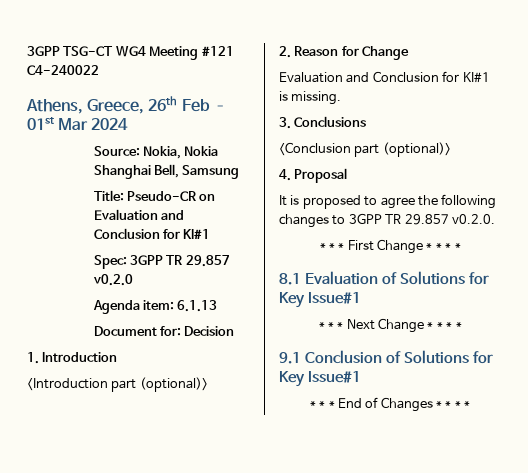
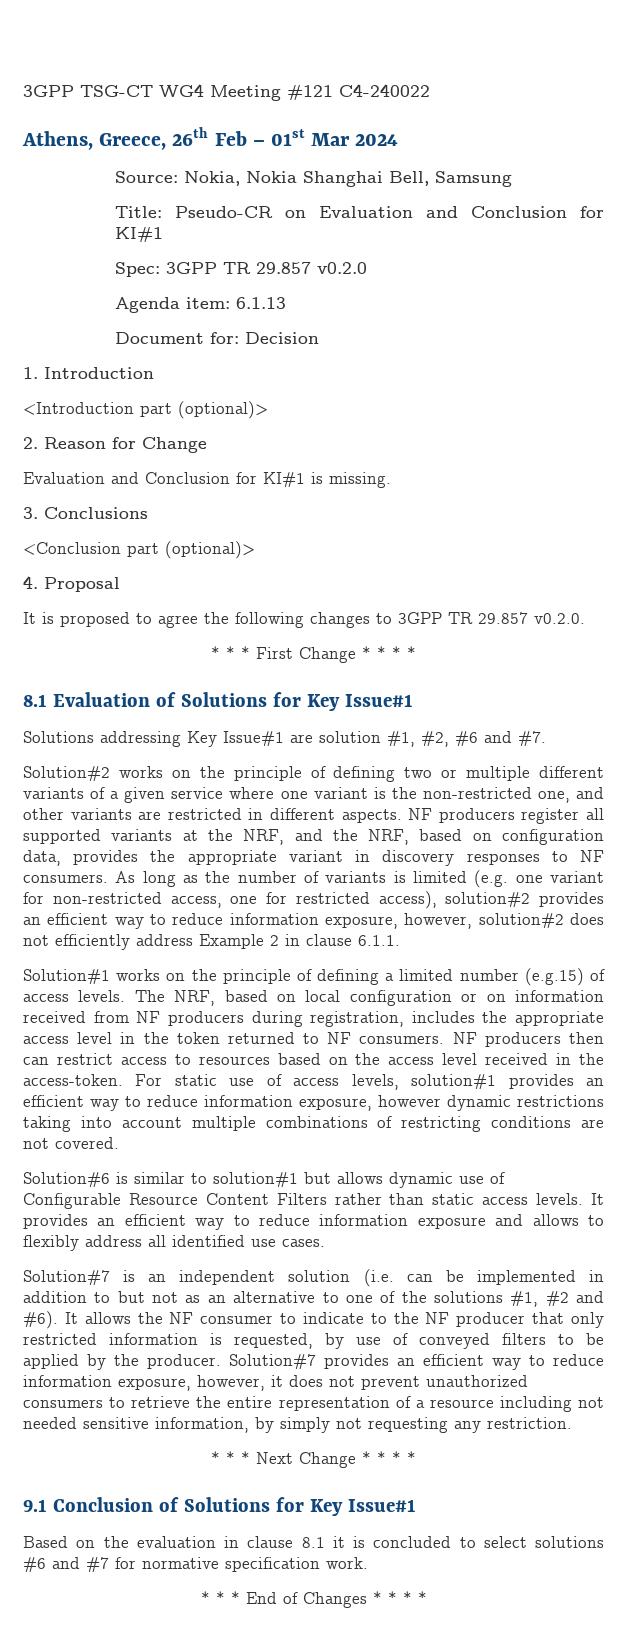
(361, 298) none -> [23,731,546,747] [23,766,604,782] [23,787,604,803] [23,808,605,824] [23,829,605,845] [23,850,604,866] [23,870,604,888] [23,891,604,909] [23,913,604,929] [23,934,400,950] [23,968,605,986] [23,990,604,1006] [23,1011,604,1027] [23,1032,604,1047] [23,1053,604,1065] [23,1074,605,1090] [23,1095,604,1111] [23,1116,604,1132] [23,1137,119,1149] [23,1172,505,1188] [23,1193,605,1209] [23,1214,604,1230] [23,1235,325,1251] [23,1269,604,1287] [23,1291,604,1307] [23,1311,605,1329] [23,1333,604,1349] [23,1354,604,1370] [23,1375,528,1391] [23,1396,605,1412] [23,1417,572,1433] // Solutions addressing Key Issue#1 are solution #1, #2, #6 and #7. // Solution#2 works on the principle of defining two or multiple different variants of a given service where one variant is the non-restricted one, and other variants are restricted in different aspects. NF producers register all supported variants at the NRF, and the NRF, based on configuration data, provides the appropriate variant in discovery responses to NF consumers. As long as the number of variants is limited (e.g. one variant for non-restricted access, one for restricted access), solution#2 provides an efficient way to reduce information exposure, however, solution#2 does not efficiently address Example 2 in clause 6.1.1. // Solution#1 works on the principle of defining a limited number (e.g.15) of access levels. The NRF, based on local configuration or on information received from NF producers during registration, includes the appropriate access level in the token returned to NF consumers. NF producers then can restrict access to resources based on the access level received in the access-token. For static use of access levels, solution#1 provides an efficient way to reduce information exposure, however dynamic restrictions taking into account multiple combinations of restricting conditions are not covered. // Solution#6 is similar to solution#1 but allows dynamic use of Configurable Resource Content Filters rather than static access levels. It provides an efficient way to reduce information exposure and allows to flexibly address all identified use cases. // Solution#7 is an independent solution (i.e. can be implemented in addition to but not as an alternative to one of the solutions #1, #2 and #6). It allows the NF consumer to indicate to the NF producer that only restricted information is requested, by use of conveyed filters to be applied by the producer. Solution#7 provides an efficient way to reduce information exposure, however, it does not prevent unauthorized consumers to retrieve the entire representation of a resource including not needed sensitive information, by simply not requesting any restriction.
(361, 377) none -> [23,1536,604,1548] [23,1557,368,1572] // Based on the evaluation in clause 8.1 it is concluded to select solutions #6 and #7 for normative specification work.

